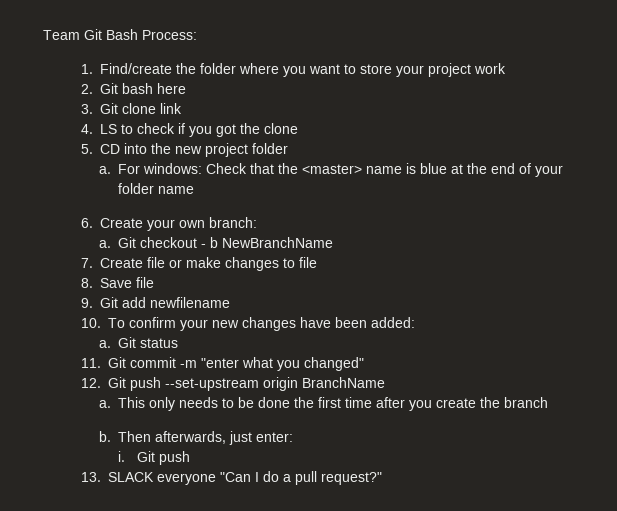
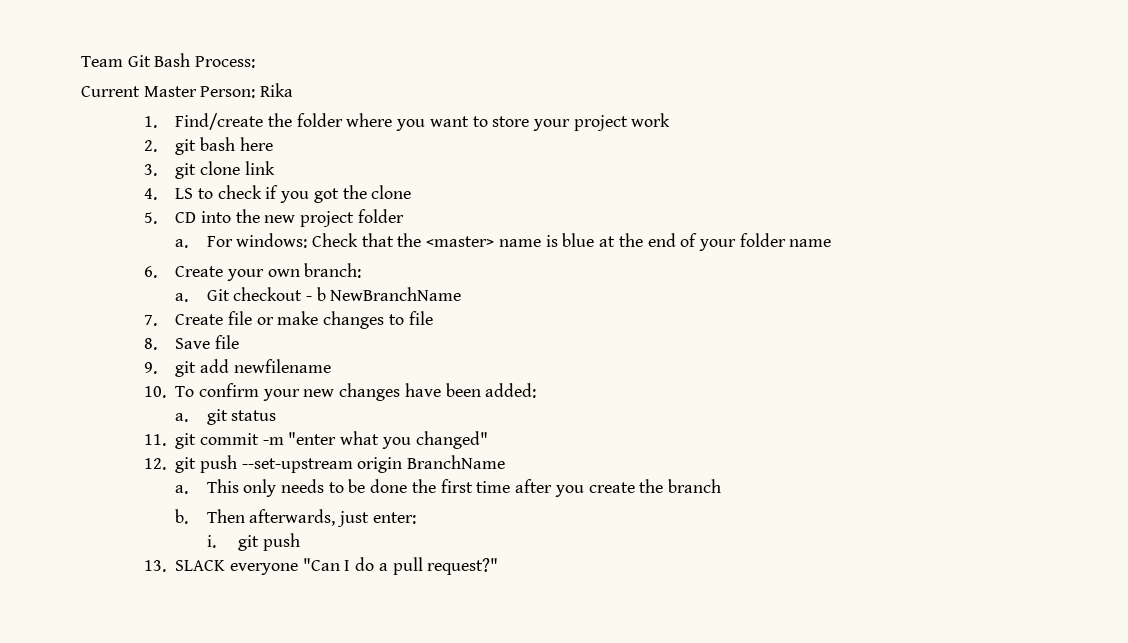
(197, 35) none -> [81,83,294,98] // Current Master Person: Rika
[99,83,118,94] Git -> [175,139,197,155] git
[99,103,118,114] Git -> [175,163,197,179] git
[99,297,118,308] Git -> [175,361,197,377] git
[118,337,137,348] Git -> [206,409,228,425] git
[107,357,126,368] Git -> [175,433,197,449] git
[107,377,126,388] Git -> [175,457,197,473] git
[137,451,156,462] Git -> [237,535,259,551] git

